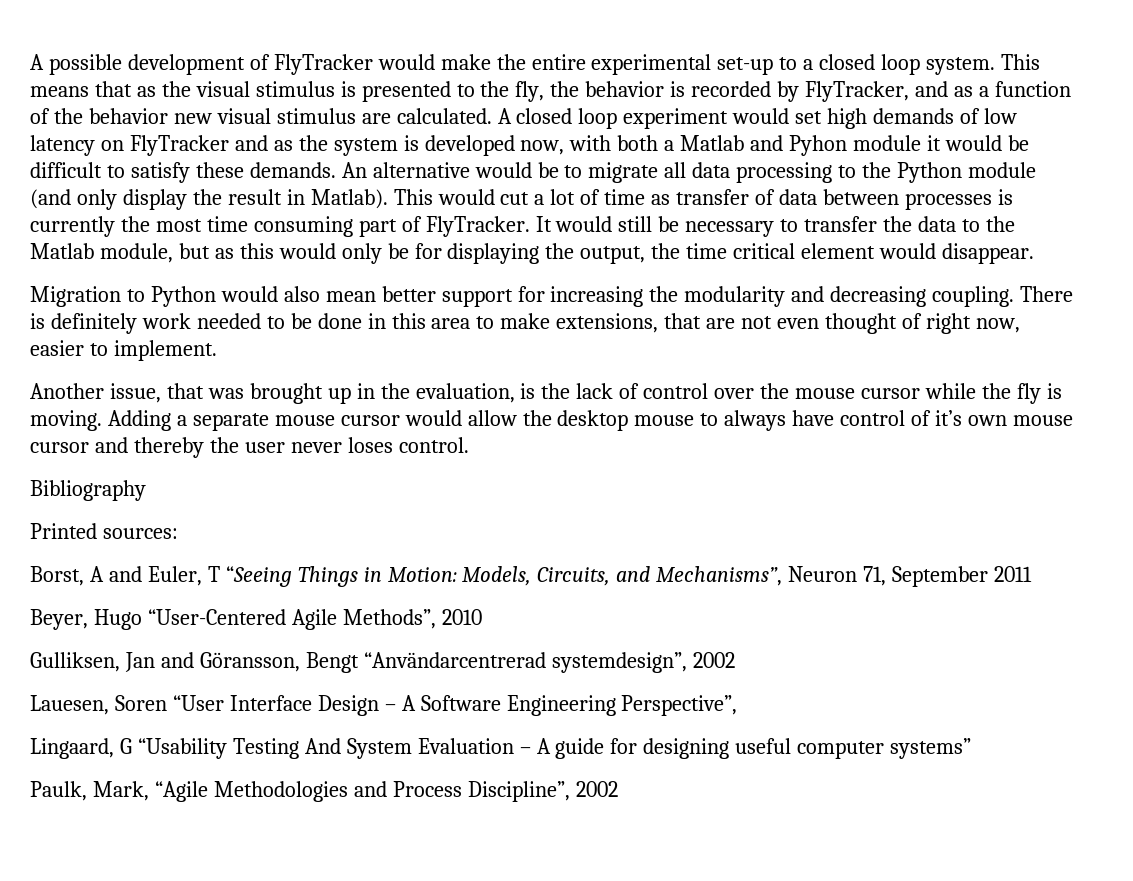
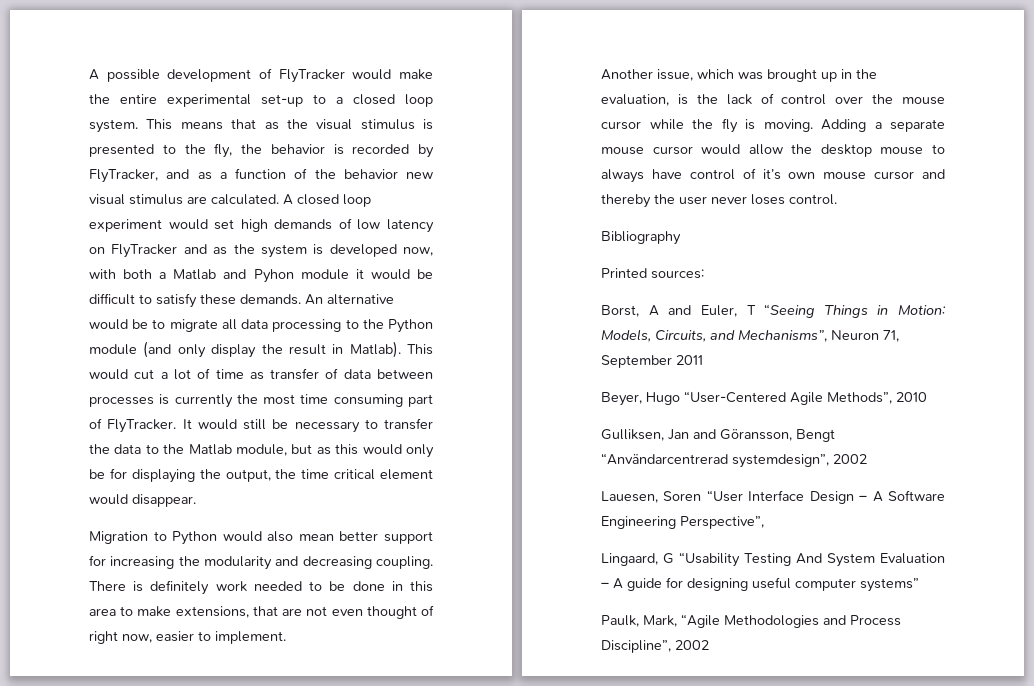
[166,383,204,399] that -> [697,69,734,79] which

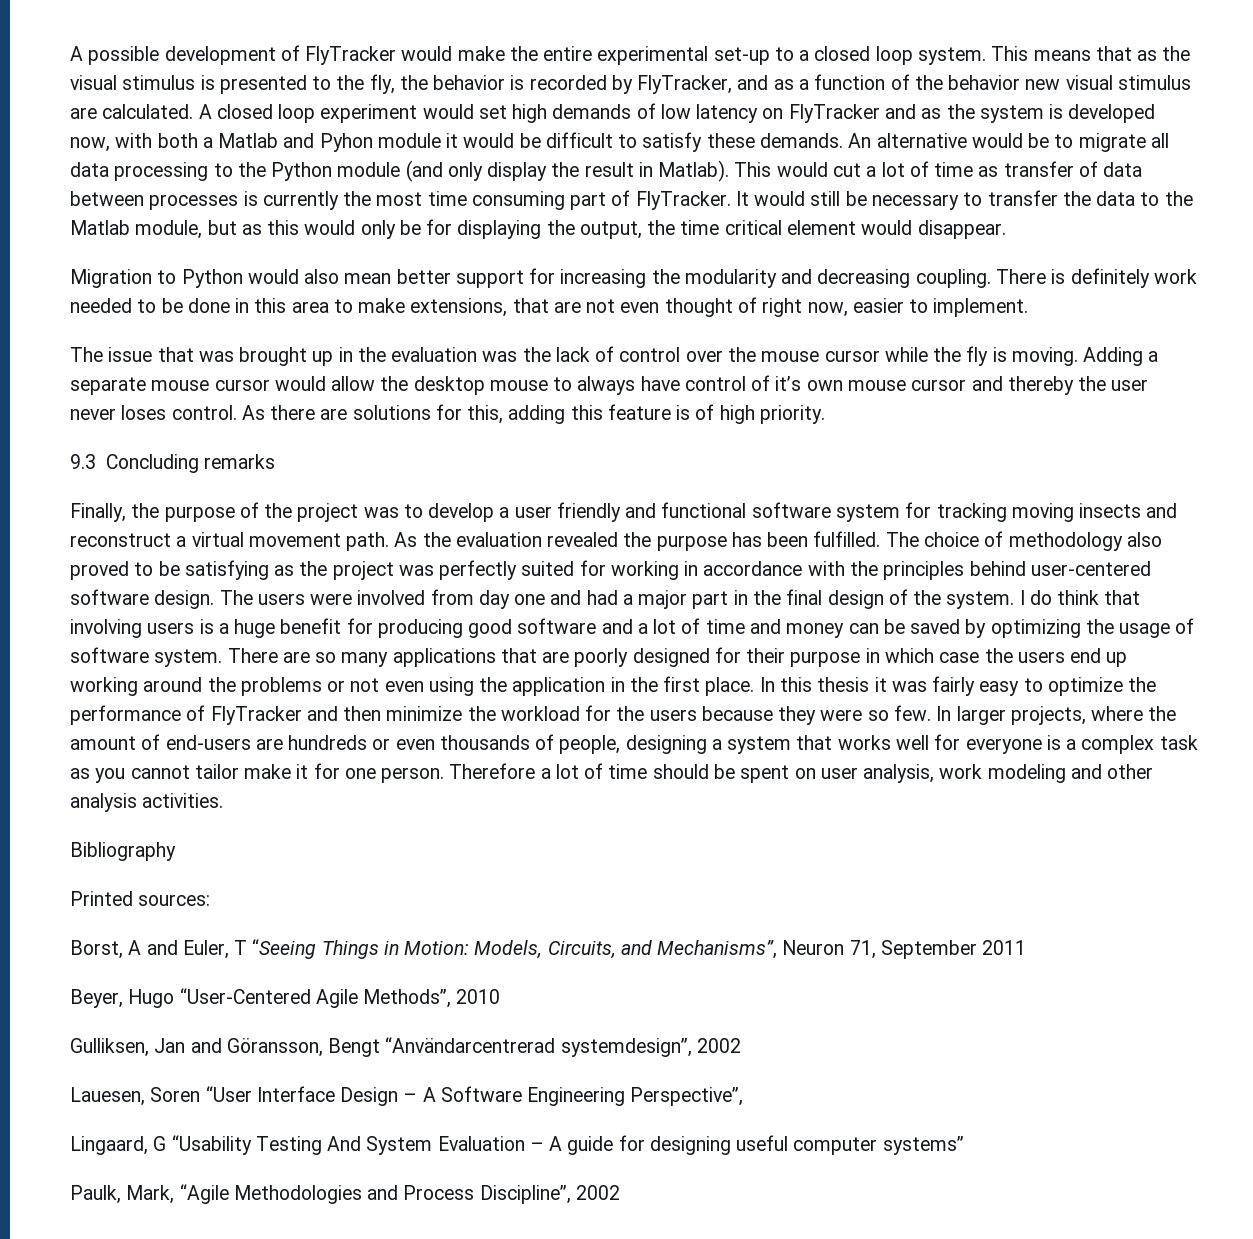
[601,69,734,81] Another issue, which -> [70,347,194,362] The issue that
[601,94,688,106] evaluation, is -> [391,347,518,362] evaluation was
(837, 199) none -> [241,404,825,424] [70,454,276,473] [70,502,1178,522] [70,531,1162,551] [70,560,1151,580] [70,589,1141,609] [70,618,1195,638] [70,647,1128,667] [70,676,1157,696] [70,705,1177,725] [70,734,1198,754] [70,763,1154,783] [70,793,224,812] As there are solutions for this, adding this feature is of high priority. // 9.3 Concluding remarks // Finally, the purpose of the project was to develop a user friendly and functional software system for tracking moving insects and reconstruct a virtual movement path. As the evaluation revealed the purpose has been fulfilled. The choice of methodology also proved to be satisfying as the project was perfectly suited for working in accordance with the principles behind user-centered software design. The users were involved from day one and had a major part in the final design of the system. I do think that involving users is a huge benefit for producing good software and a lot of time and money can be saved by optimizing the usage of software system. There are so many applications that are poorly designed for their purpose in which case the users end up working around the problems or not even using the application in the first place. In this thesis it was fairly easy to optimize the performance of FlyTracker and then minimize the workload for the users because they were so few. In larger projects, where the amount of end-users are hundreds or even thousands of people, designing a system that works well for everyone is a complex task as you cannot tailor make it for one person. Therefore a lot of time should be spent on user analysis, work modeling and other analysis activities.

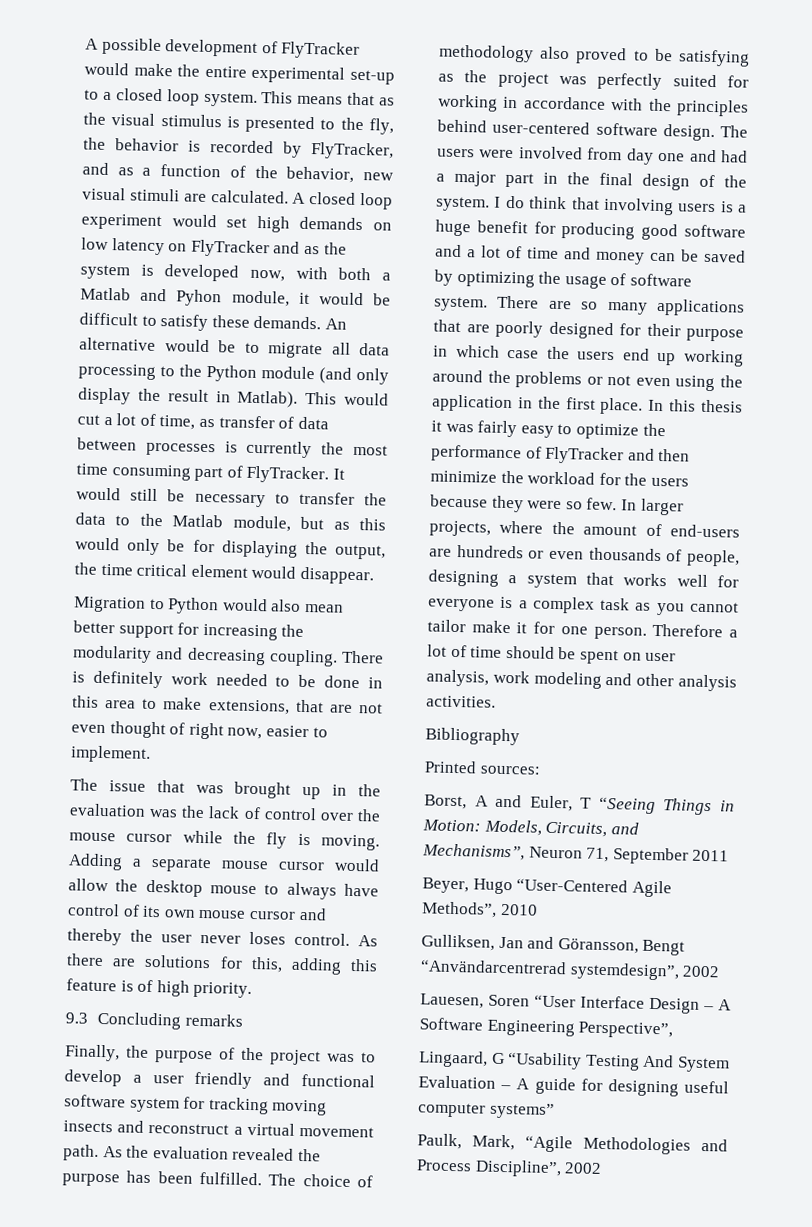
[948,75,1021,90] behavior -> [286,166,355,183] behavior,
[1117,75,1191,90] stimulus -> [129,188,180,202] stimuli
[636,103,656,119] of -> [373,222,392,231] on
[377,133,441,148] module -> [231,290,290,307] module,
[934,162,974,177] time -> [159,415,196,430] time,
[775,376,802,391] it’s -> [142,905,162,918] its

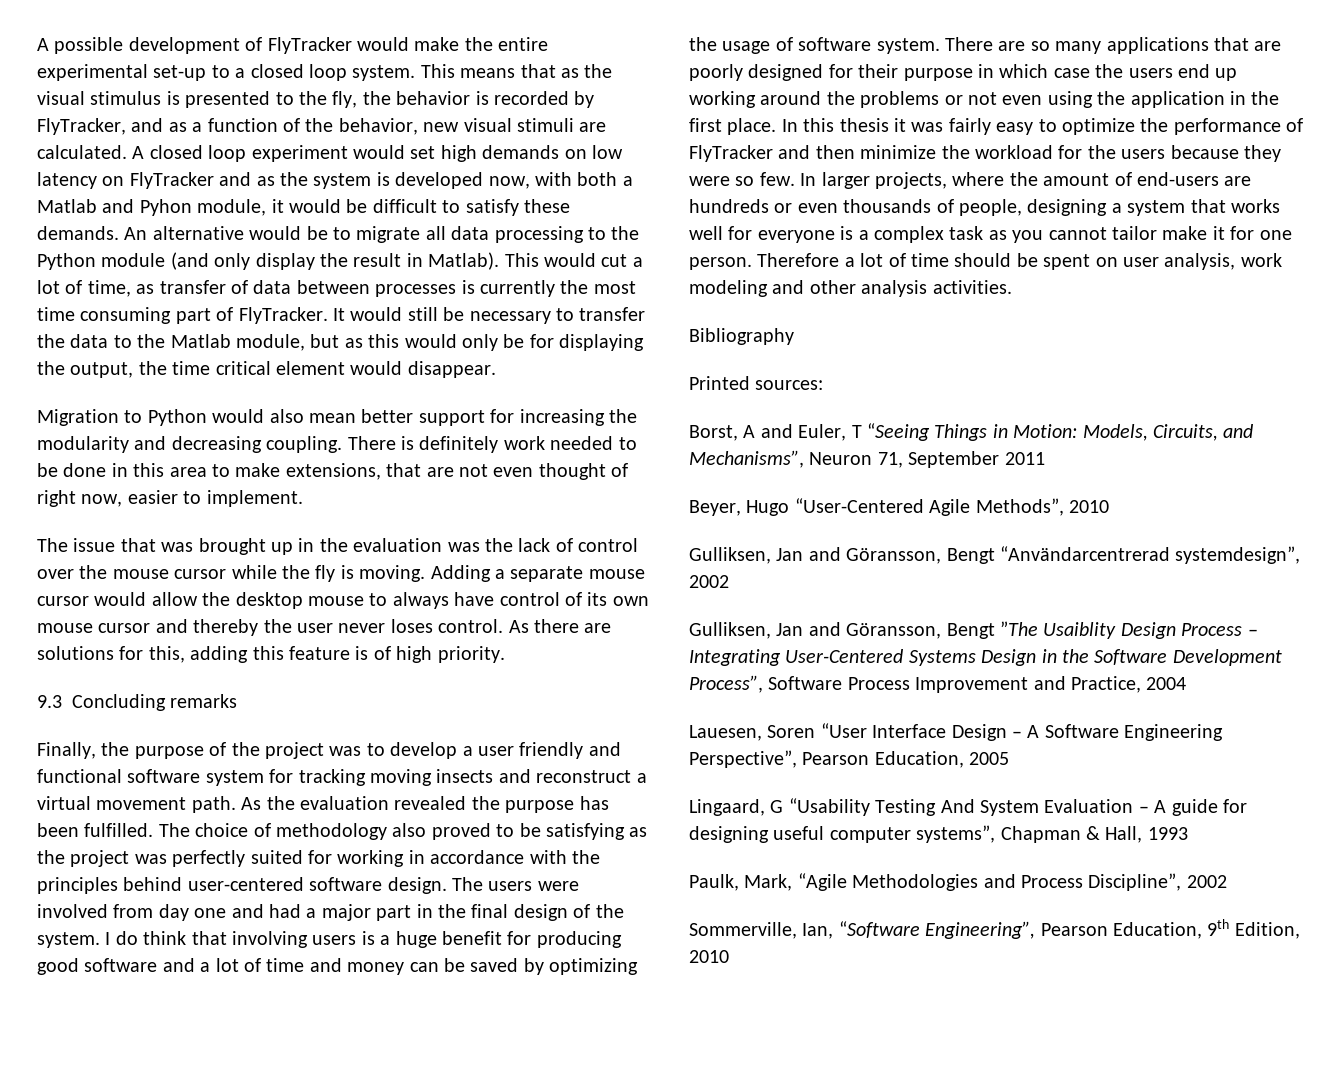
(721, 971) none -> [689,621,1258,639] [689,649,1282,666] [689,675,1187,693] // Gulliksen, Jan and Göransson, Bengt ”The Usaiblity Design Process – Integrating User-Centered Systems Design in the Software Development Process”, Software Process Improvement and Practice, 2004
(674, 1030) none -> [802,751,1010,768] Pearson Education, 2005
[488,1102,555,1120] systems” -> [916,825,1188,843] systems”, Chapman & Hall, 1993
(603, 1168) none -> [689,919,1300,939] [689,950,729,963] // Sommerville, Ian, “Software Engineering”, Pearson Education, 9th Edition, 2010

